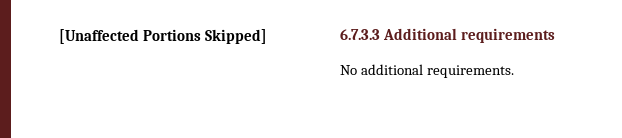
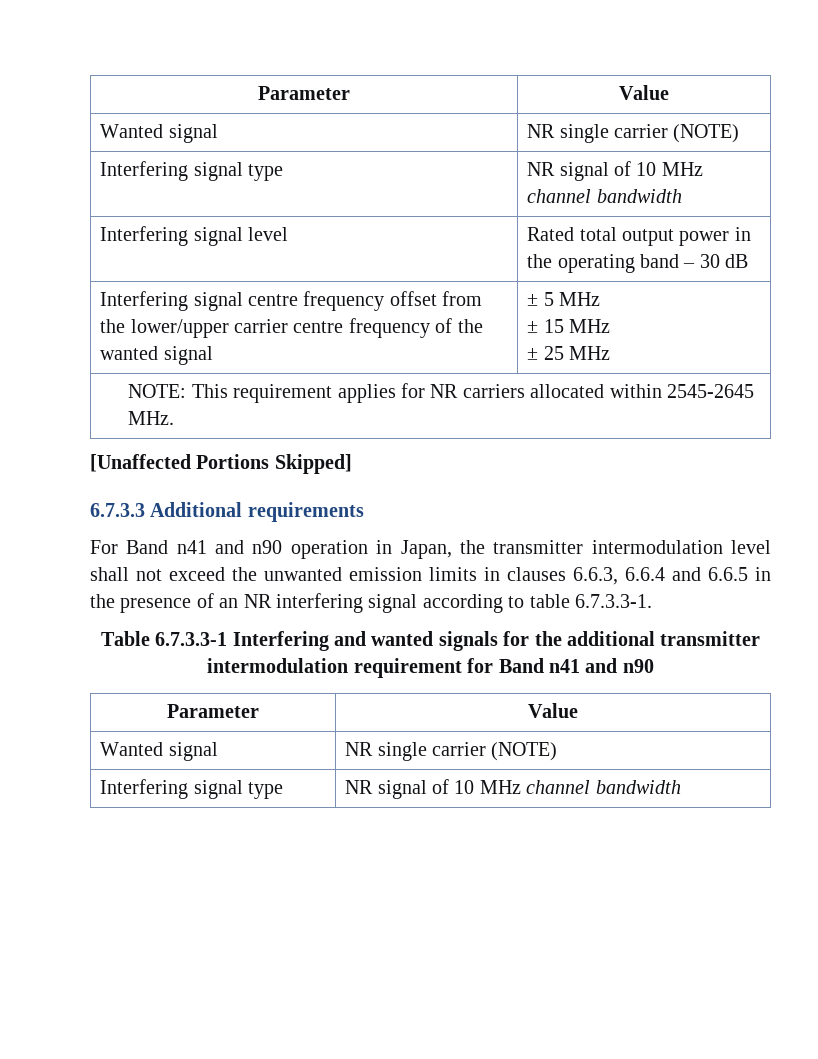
(59, 36) none -> [258,86,350,100] [619,85,669,100] [100,124,218,143] [527,124,740,143] [100,161,284,181] [527,161,703,181] [527,189,682,203] [100,226,289,246] [527,227,751,246] [527,254,749,273] [100,291,483,311] [100,318,483,338] [100,346,213,365] [527,292,601,306] [527,319,611,333] [527,346,611,360] [128,383,755,403] [128,411,175,425] Parameter | Value // Wanted signal | NR single carrier (NOTE) // Interfering signal type | NR signal of 10 MHz channel bandwidth // Interfering signal level | Rated total output power in the operating band – 30 dB // Interfering signal centre frequency offset from the lower/upper carrier centre frequency of the wanted signal | ± 5 MHz // ± 15 MHz // ± 25 MHz // NOTE: This requirement applies for NR carriers allocated within 2545-2645 MHz. //
[340,64,514,78] No additional requirements. -> [90,540,772,559] [90,567,771,585] [90,593,652,613] [100,631,761,651] [207,658,654,678] [167,704,259,718] [528,703,578,718] [100,742,218,761] [345,742,558,761] [100,779,284,799] [345,779,681,799] For Band n41 and n90 operation in Japan, the transmitter intermodulation level shall not exceed the unwanted emission limits in clauses 6.6.3, 6.6.4 and 6.6.5 in the presence of an NR interfering signal according to table 6.7.3.3-1. // Table 6.7.3.3-1 Interfering and wanted signals for the additional transmitter intermodulation requirement for Band n41 and n90 // Parameter | Value // Wanted signal | NR single carrier (NOTE) // Interfering signal type | NR signal of 10 MHz channel bandwidth

